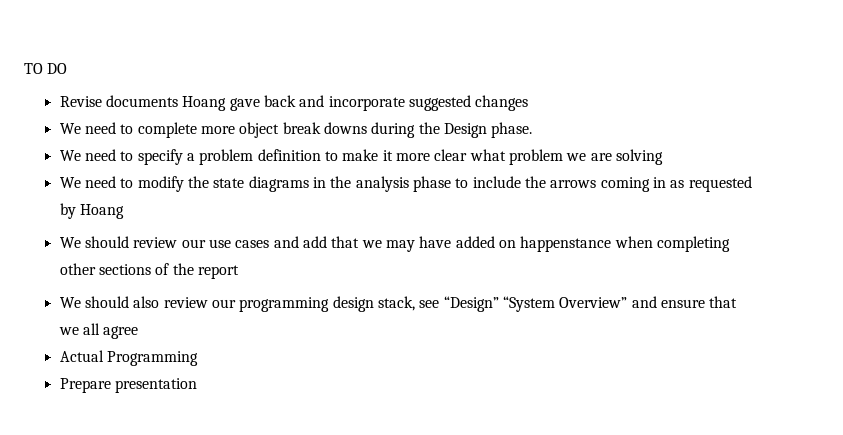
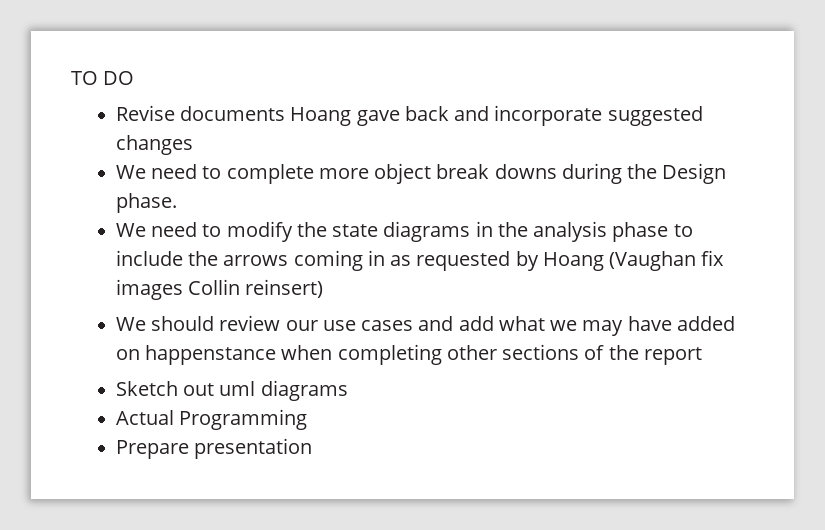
[59,149,663,165] // We need to specify a problem definition to make it more clear what problem we are solving -> (177, 203) none
(125, 211) none -> [609,250,725,271] [115,279,324,300] (Vaughan fix images Collin reinsert)
[331,236,360,248] that -> [498,316,545,331] what
[59,296,738,312] [58,323,139,339] We should also review our programming design stack, see “Design” “System Overview” and ensure that we all agree -> [115,380,348,401] Sketch out uml diagrams

